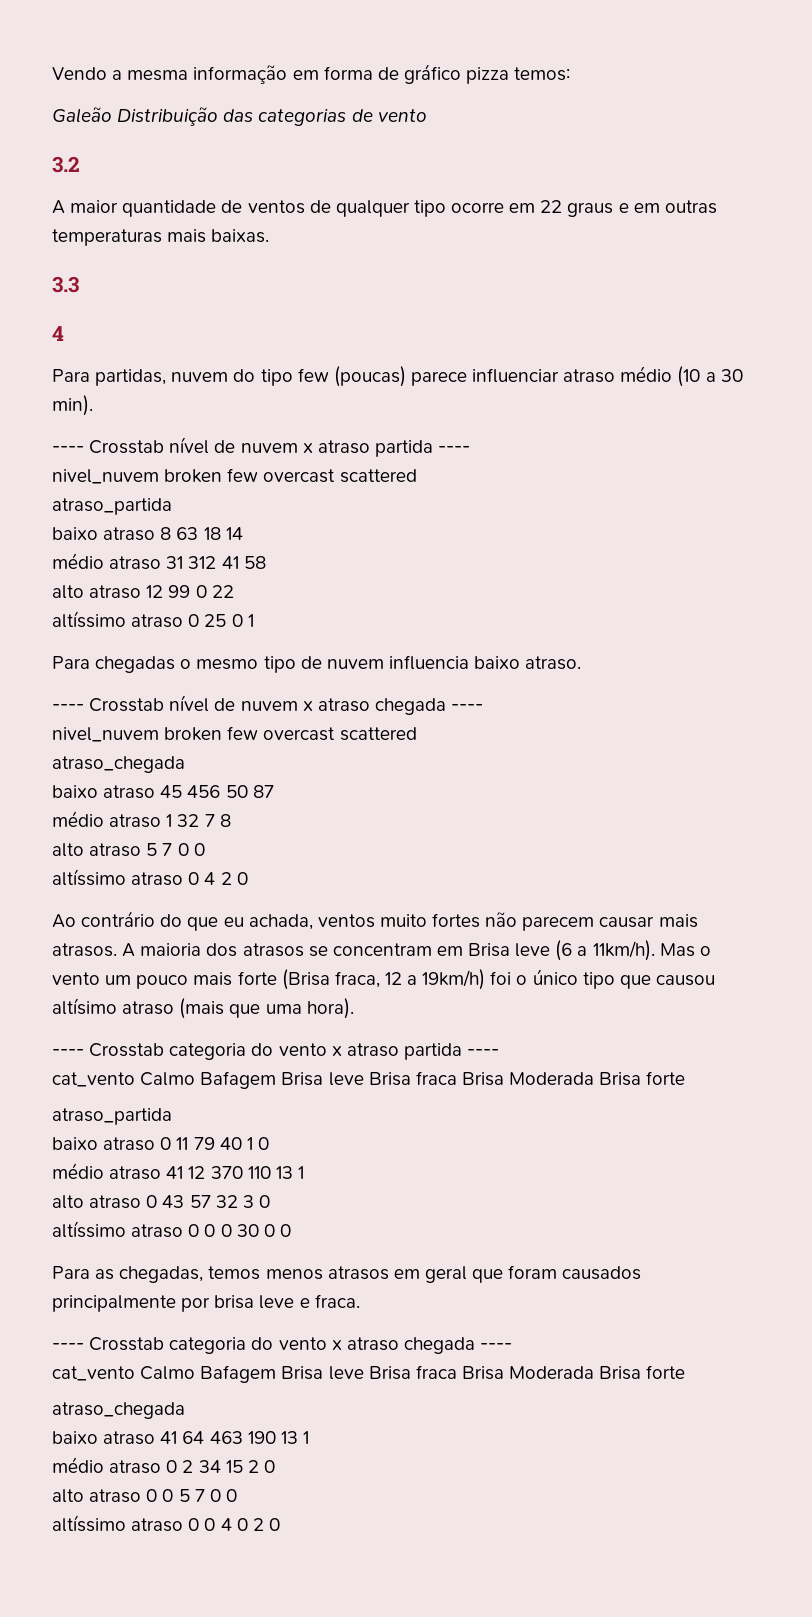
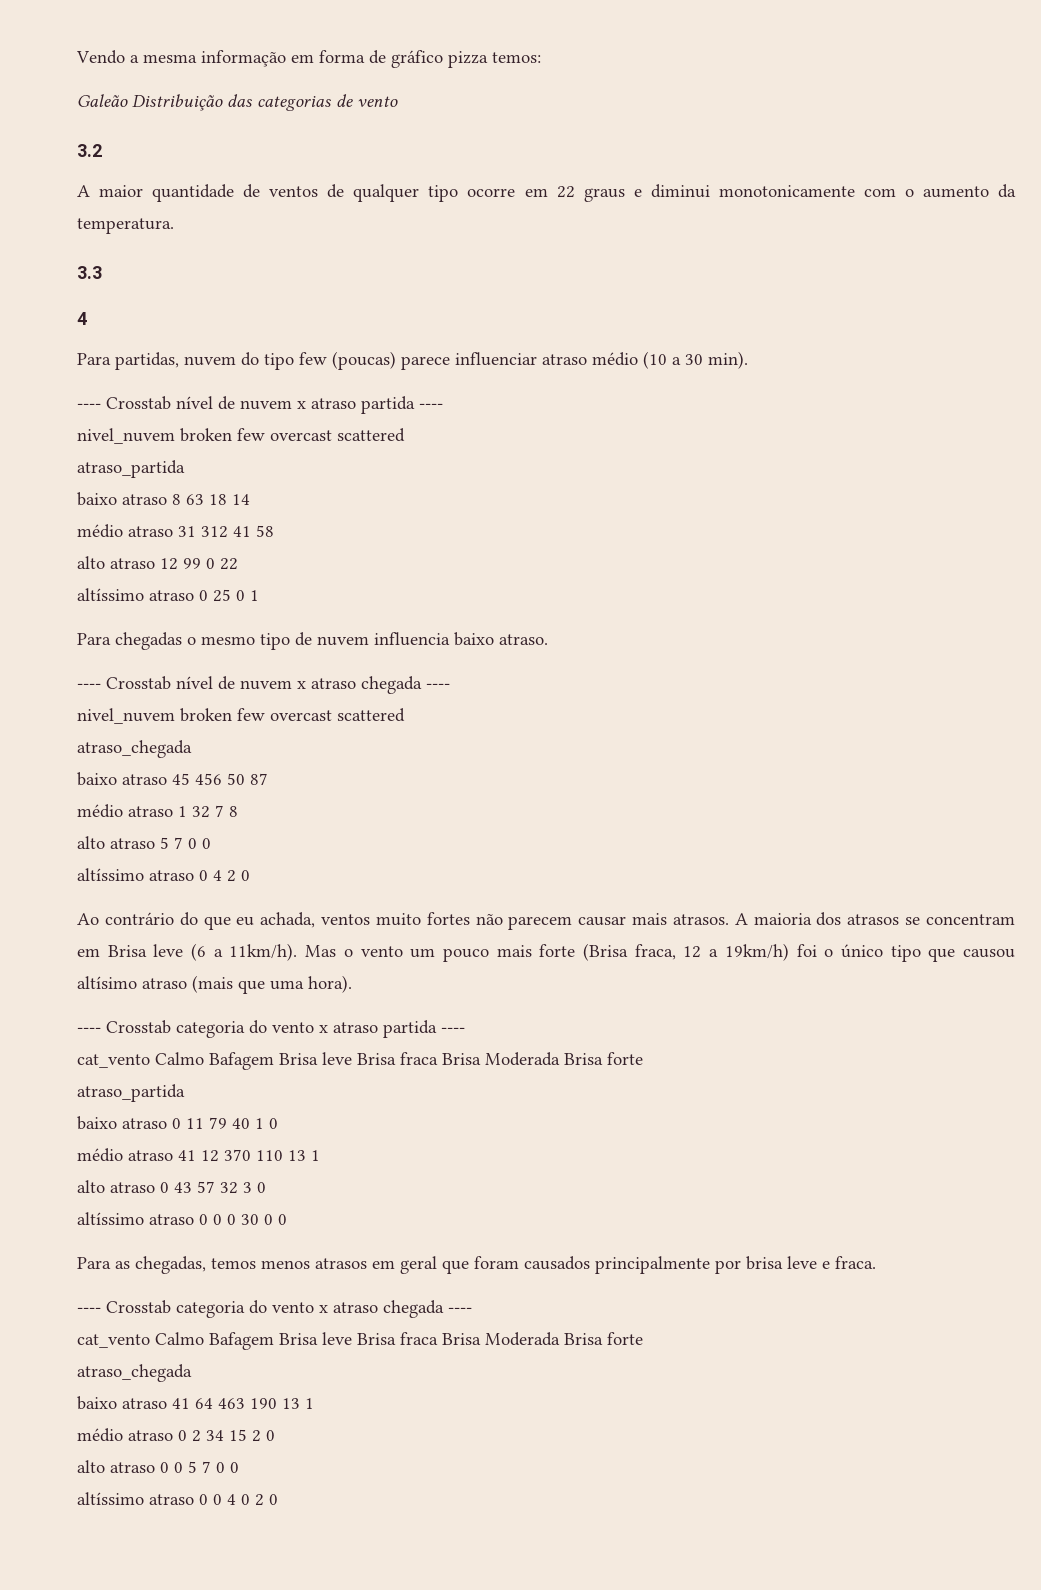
[633,200,717,214] [52,229,270,246] em outras temperaturas mais baixas. -> [650,184,1016,198] [77,218,174,234] diminui monotonicamente com o aumento da temperatura.

